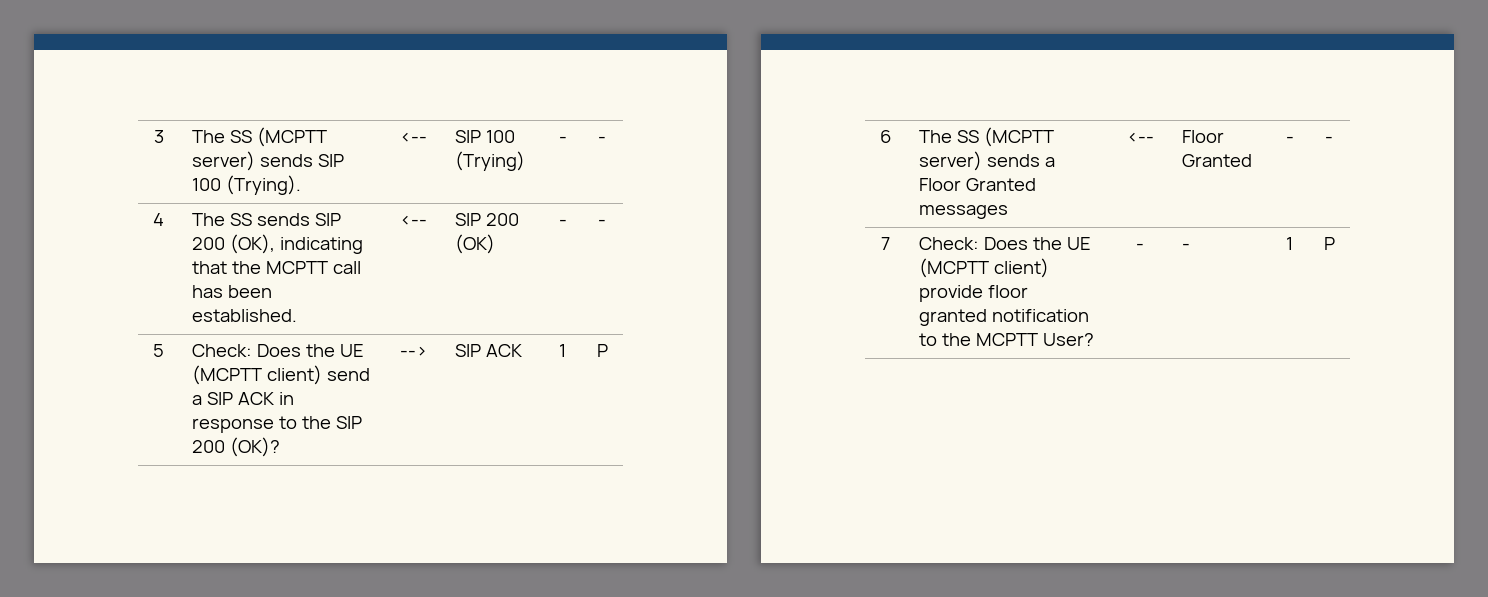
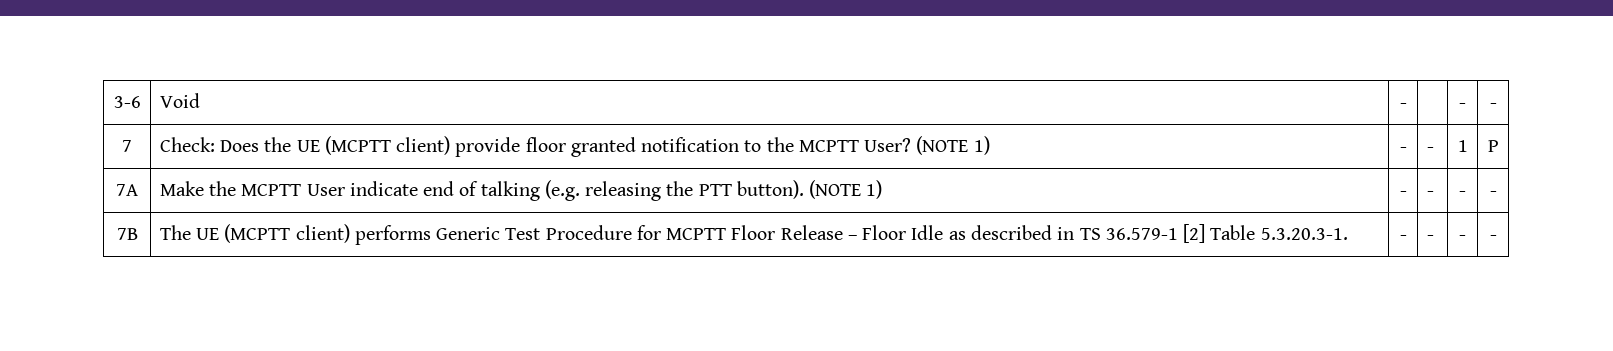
[153,130,164,143] [192,127,328,147] [192,151,345,171] [192,175,302,195] [399,132,427,143] [455,130,516,143] [455,151,526,171] [558,136,567,143] [598,136,606,143] [153,213,164,226] [192,213,342,226] [192,234,364,254] [192,261,362,274] [192,285,273,298] [192,309,298,322] [399,215,427,226] [455,213,520,226] [455,234,496,254] [558,219,567,226] [598,219,606,226] [153,344,164,357] [192,344,365,357] [192,365,371,385] [192,392,295,405] [192,416,363,433] [192,437,281,457] [399,346,427,357] [455,344,523,357] [559,344,566,357] [596,344,608,357] [880,130,891,143] [919,127,1055,147] [919,151,1056,171] [919,178,1037,191] [919,205,1009,219] [1126,132,1154,143] [1182,130,1225,143] [1182,154,1253,167] 3 | The SS (MCPTT server) sends SIP 100 (Trying). | <-- | SIP 100 (Trying) | - | - // 4 | The SS sends SIP 200 (OK), indicating that the MCPTT call has been established. | <-- | SIP 200 (OK) | - | - // 5 | Check: Does the UE (MCPTT client) send a SIP ACK in response to the SIP 200 (OK)? | --> | SIP ACK | 1 | P // 6 | The SS (MCPTT server) sends a Floor Granted messages | <-- | Floor Granted -> [113,96,141,108] [159,93,200,108] [1399,103,1407,108] 3-6 | Void | - |
(1095, 339) none -> [916,136,990,155] (NOTE 1)
(1335, 243) none -> [116,184,138,196] [159,180,883,201] [1399,191,1407,196] [1426,191,1434,196] [1459,191,1466,196] [1489,191,1497,196] [116,228,138,240] [159,224,1348,245] [1399,235,1407,240] [1426,235,1434,240] [1459,235,1466,240] [1489,235,1497,240] // 7A | Make the MCPTT User indicate end of talking (e.g. releasing the PTT button). (NOTE 1) | - | - | - | - // 7B | The UE (MCPTT client) performs Generic Test Procedure for MCPTT Floor Release – Floor Idle as described in TS 36.579-1 [2] Table 5.3.20.3-1. | - | - | - | -

